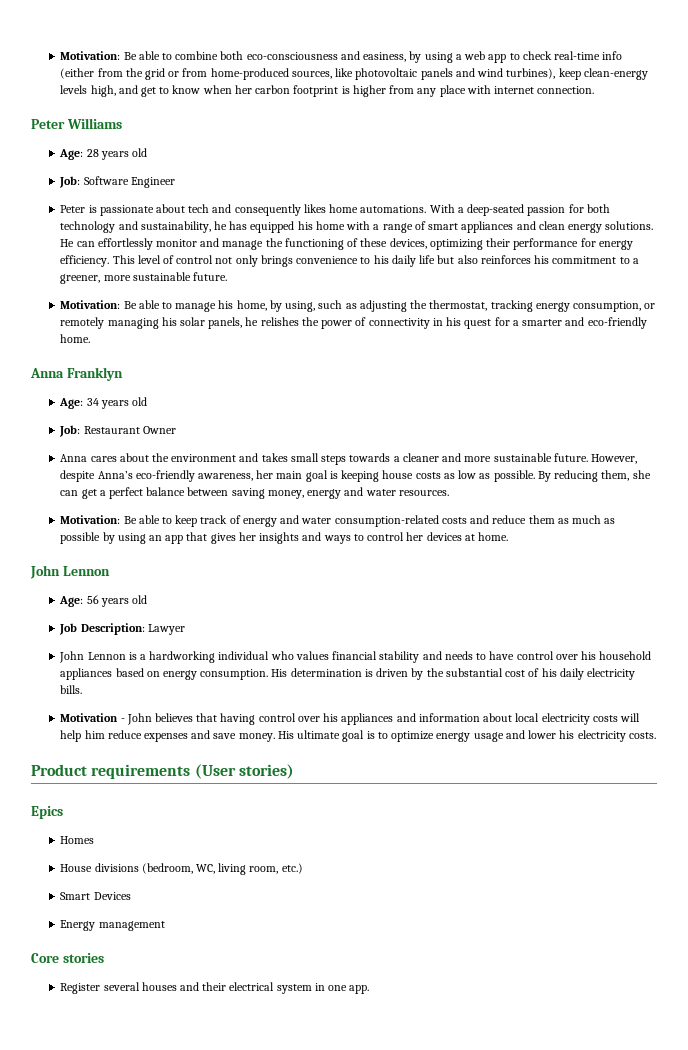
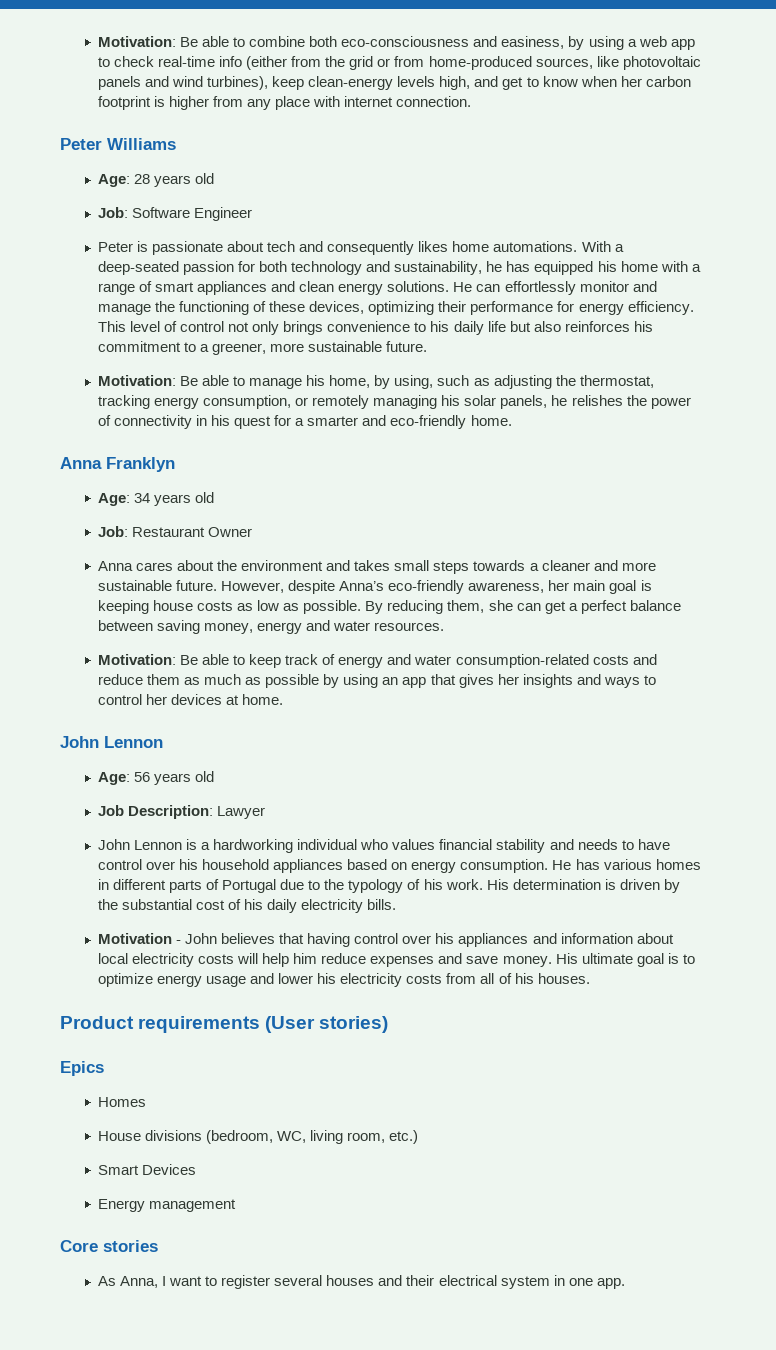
(269, 674) none -> [552,859,701,870] [98,879,483,893] He has various homes in different parts of Portugal due to the typology of his work.
[628,732,656,739] costs. -> [406,973,590,984] costs from all of his houses.
[60,983,101,994] Register -> [98,1275,271,1289] As Anna, I want to register

